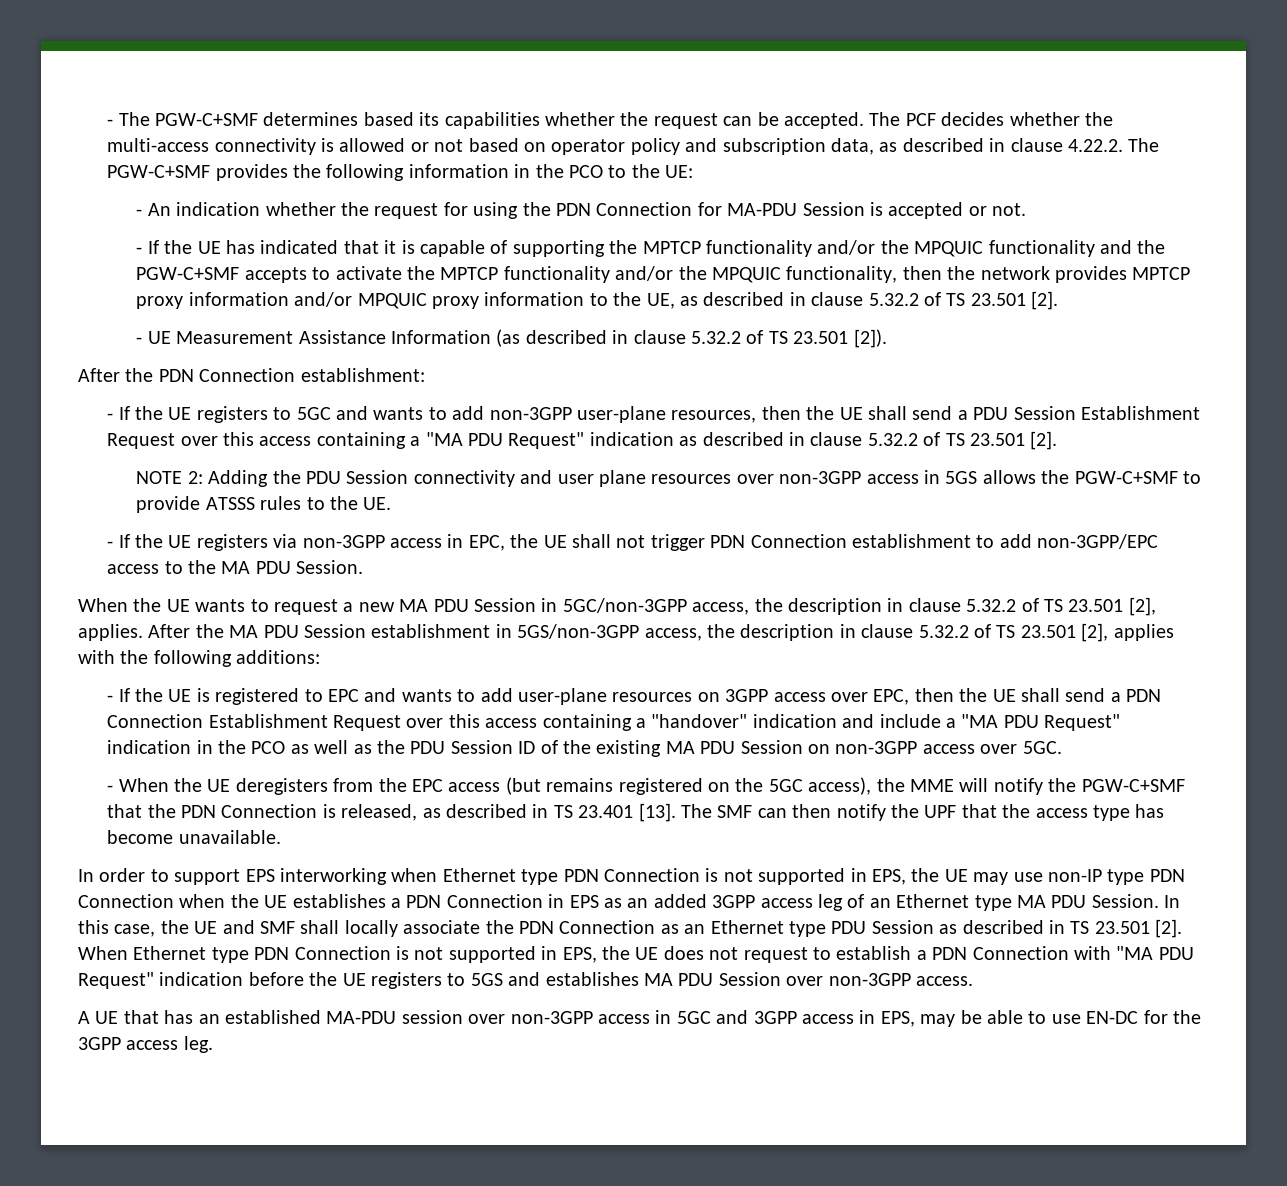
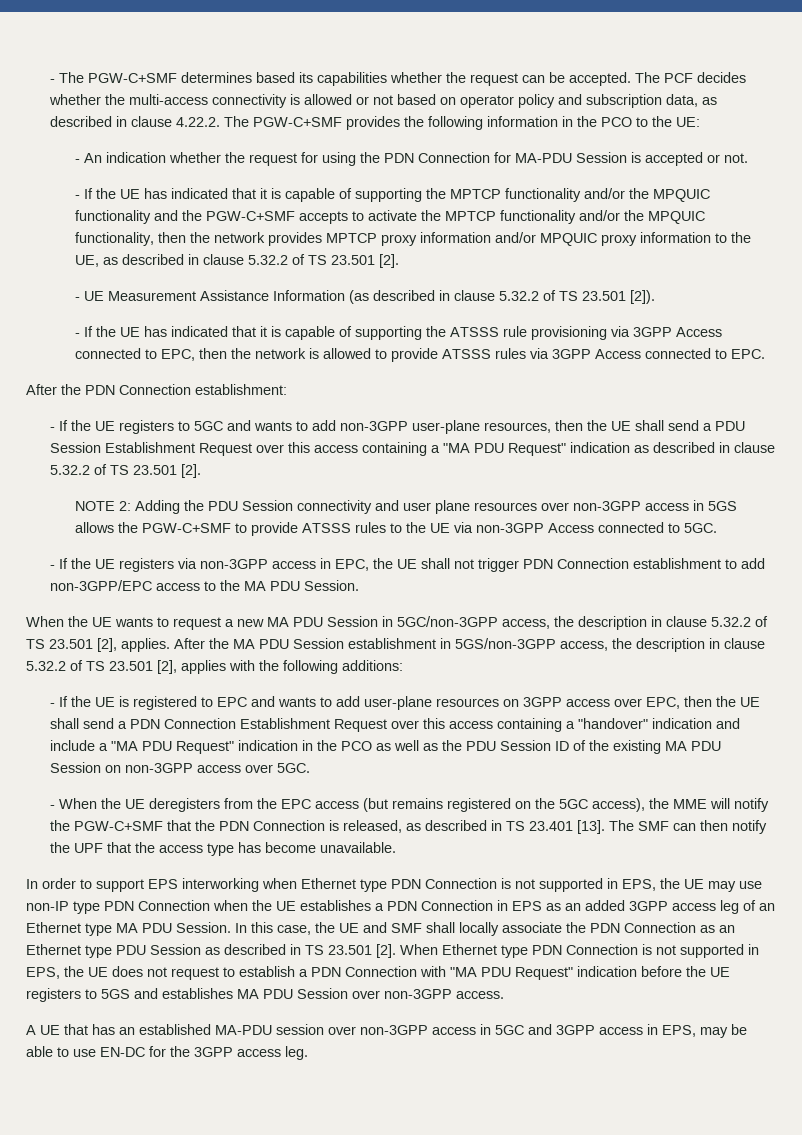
(887, 338) none -> [74,326,722,340] [74,348,765,362] // - If the UE has indicated that it is capable of supporting the ATSSS rule provisioning via 3GPP Access connected to EPC, then the network is allowed to provide ATSSS rules via 3GPP Access connected to EPC.
[363,497,392,510] UE. -> [429,522,717,533] UE via non-3GPP Access connected to 5GC.

